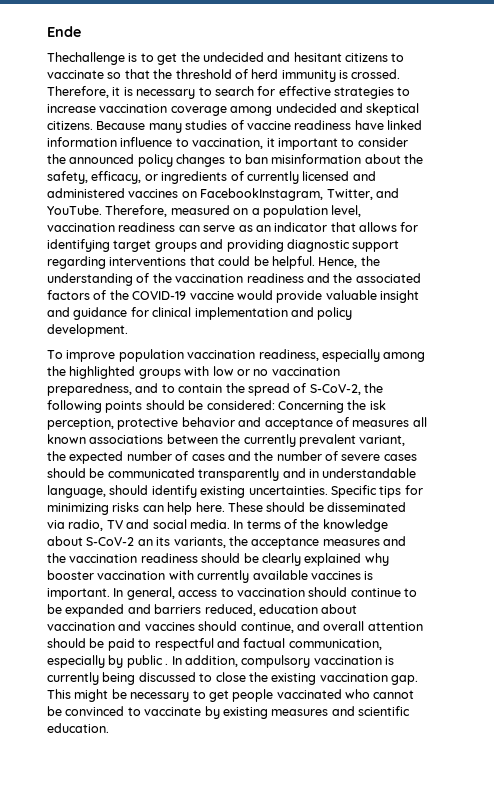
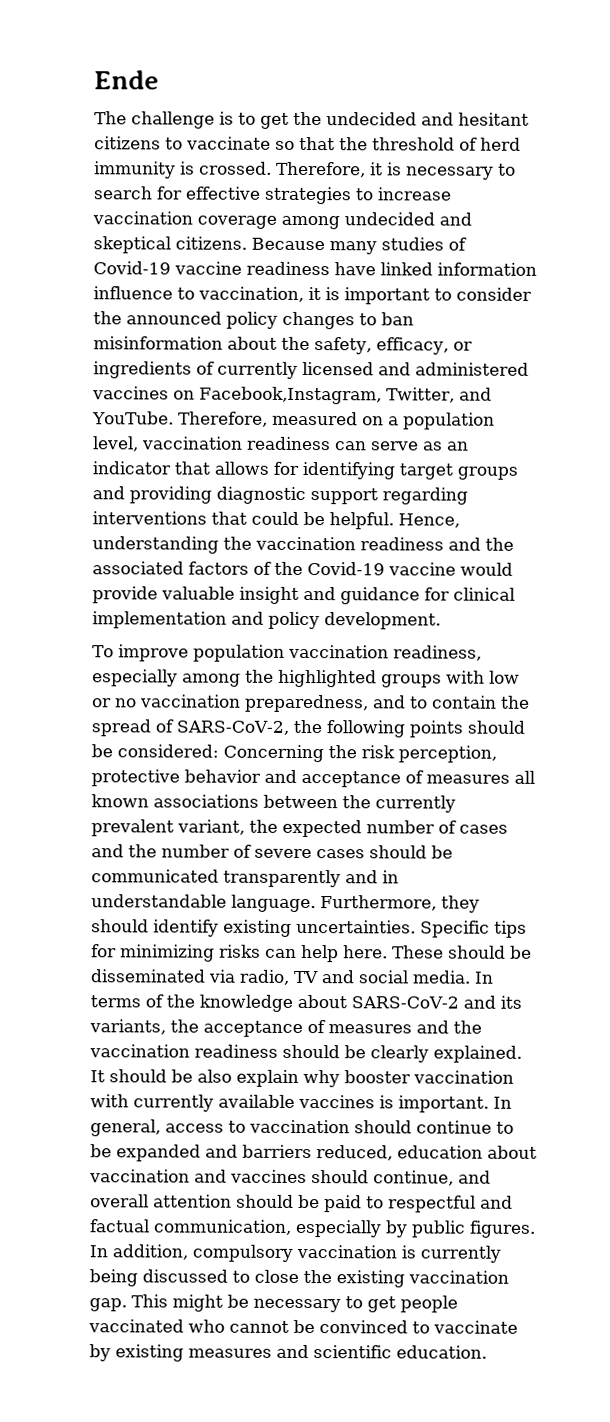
[47,52,125,65] Thechallenge -> [94,111,215,129] The challenge
(244, 125) none -> [93,261,171,275] Covid-19
(275, 142) none -> [325,287,340,301] is
[200,188,324,201] FacebookInstagram, -> [199,386,382,405] Facebook,Instagram,
[360,256,380,266] [47,273,150,286] the understanding of -> [92,536,219,554] understanding
[132,291,187,300] COVID-19 -> [307,562,385,576] Covid-19
[309,384,361,395] S-CoV-2, -> [176,720,289,735] SARS-CoV-2,
[369,400,386,410] isk -> [361,745,395,759] risk
[47,485,106,498] language, -> [231,894,480,913] language. Furthermore, they
[86,537,153,546] S-CoV-2 an -> [351,995,496,1009] SARS-CoV-2 and
(320, 543) none -> [307,1020,326,1034] of
[304,553,362,566] explained -> [433,1045,522,1063] [90,1069,299,1087] explained. It should be also explain
[165,663,169,665] . -> [469,1220,536,1238] figures.

